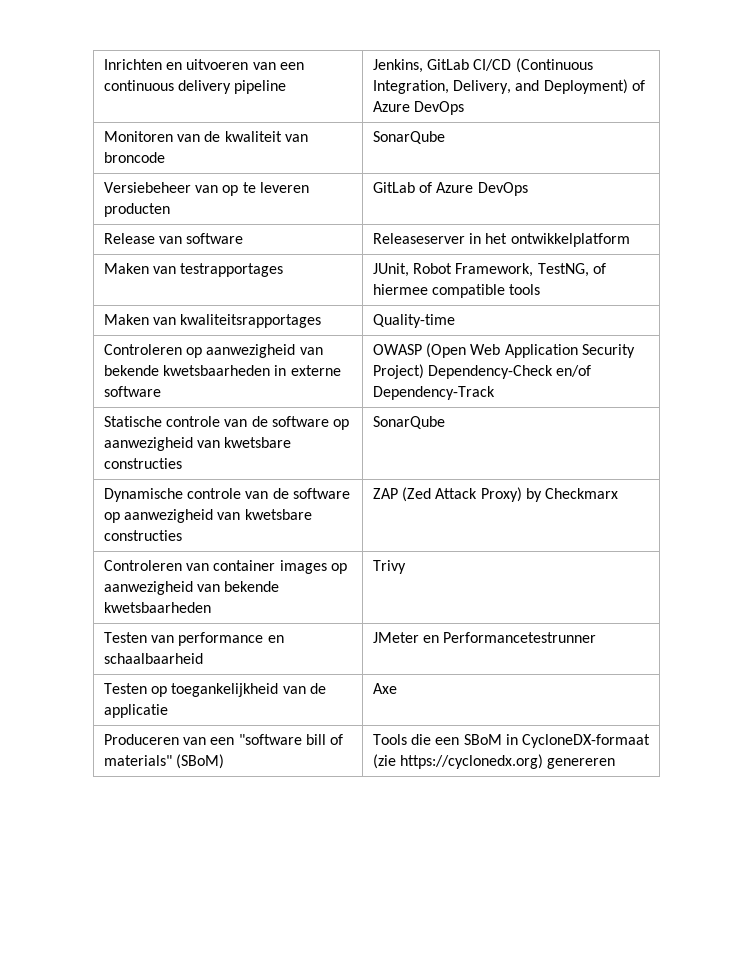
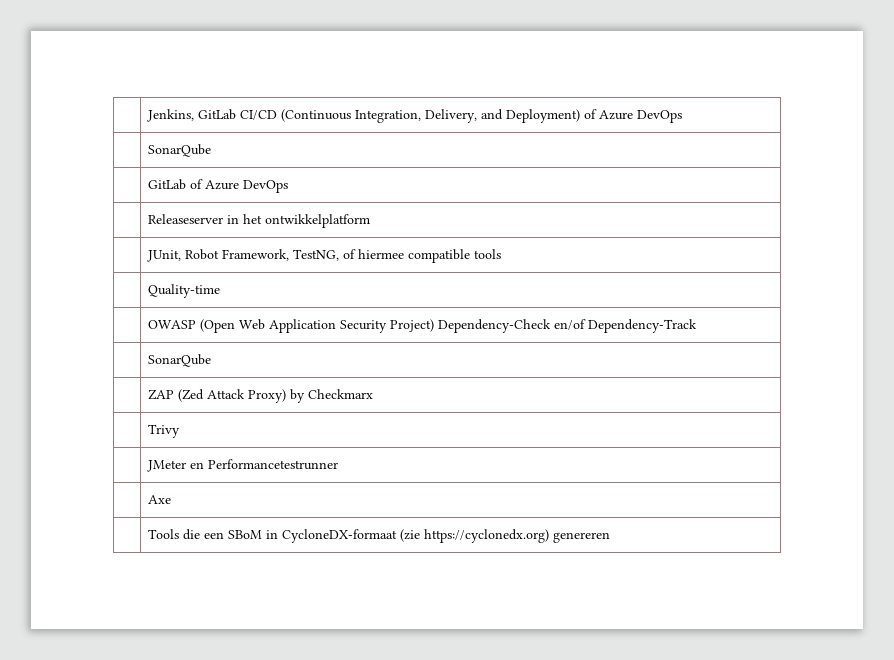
[103,59,304,70] [103,80,287,94] Inrichten en uitvoeren van een continuous delivery pipeline -> (147, 115) none
[103,131,308,142] [103,152,165,163] [372,131,445,144] [103,182,309,196] [103,203,170,217] Monitoren van de kwaliteit van broncode | SonarQube // Versiebeheer van op te leveren producten -> [148,144,212,157] | SonarQube //
[103,233,244,244] Release van software -> (289, 186) none
[103,263,284,277] Maken van testrapportages -> (371, 221) none
[103,314,322,328] [372,314,455,328] [103,344,323,358] [103,365,341,376] [103,386,161,397] Maken van kwaliteitsrapportages | Quality-time // Controleren op aanwezigheid van bekende kwetsbaarheden in externe software -> [148,284,221,298] | Quality-time //
[103,416,350,430] [103,437,292,451] [103,458,182,469] [372,416,445,429] [103,488,350,502] [103,509,312,523] [103,530,182,541] Statische controle van de software op aanwezigheid van kwetsbare constructies | SonarQube // Dynamische controle van de software op aanwezigheid van kwetsbare constructies -> [148,354,212,367] | SonarQube //
[103,560,347,574] [103,581,280,595] [103,602,211,613] [372,560,406,574] [103,632,284,646] [103,653,203,664] [372,632,597,643] [103,683,326,697] [103,704,168,718] [372,683,397,694] [103,734,344,745] [103,754,224,769] Controleren van container images op aanwezigheid van bekende kwetsbaarheden | Trivy // Testen van performance en schaalbaarheid | JMeter en Performancetestrunner // Testen op toegankelijkheid van de applicatie | Axe // Produceren van een "software bill of materials" (SBoM) -> [148,424,181,438] [147,459,339,472] [148,495,172,504] | Trivy // | JMeter en Performancetestrunner // | Axe //

